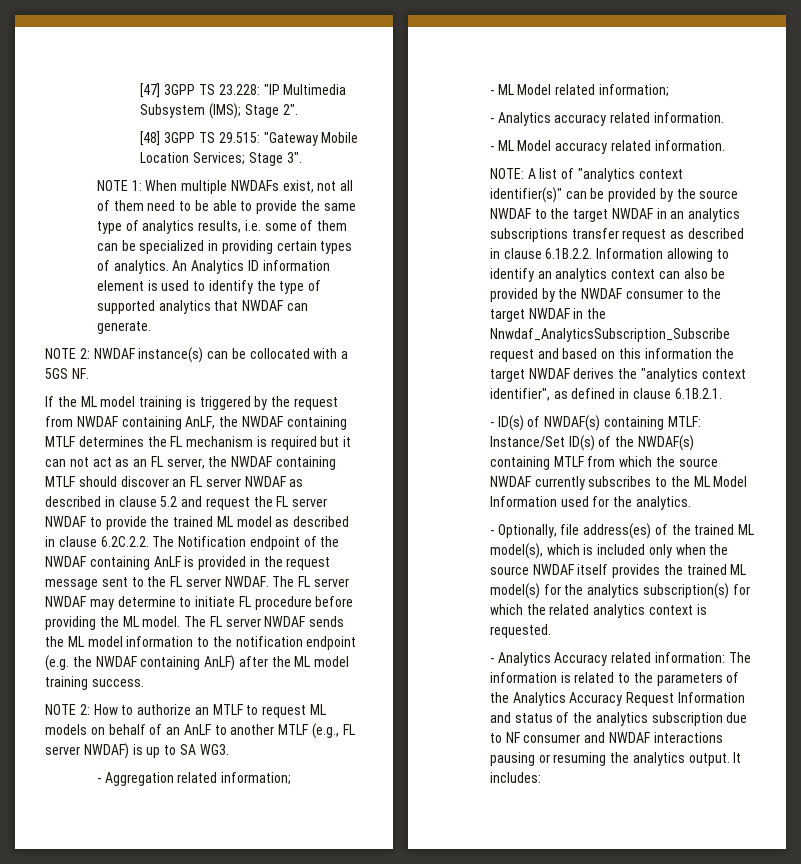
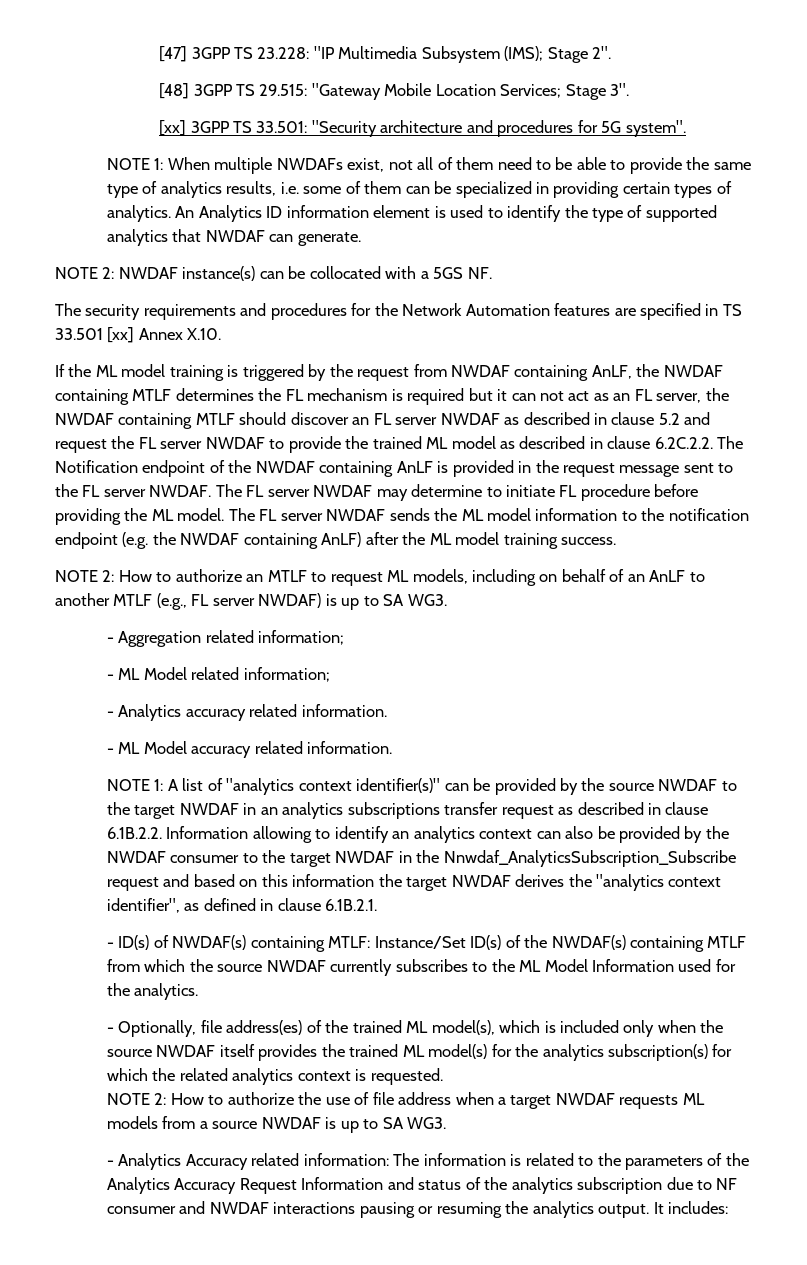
(302, 157) none -> [159,120,686,137] // [xx] 3GPP TS 33.501: "Security architecture and procedures for 5G system".
(89, 373) none -> [55,303,742,320] [55,327,222,343] // The security requirements and procedures for the Network Automation features are specified in TS 33.501 [xx] Annex X.10.
[45,724,87,735] models -> [412,569,537,586] models, including
[489,168,524,179] NOTE: -> [107,779,164,791] NOTE 1:
(551, 631) none -> [107,1092,705,1109] [107,1116,447,1133] // NOTE 2: How to authorize the use of file address when a target NWDAF requests ML models from a source NWDAF is up to SA WG3.

